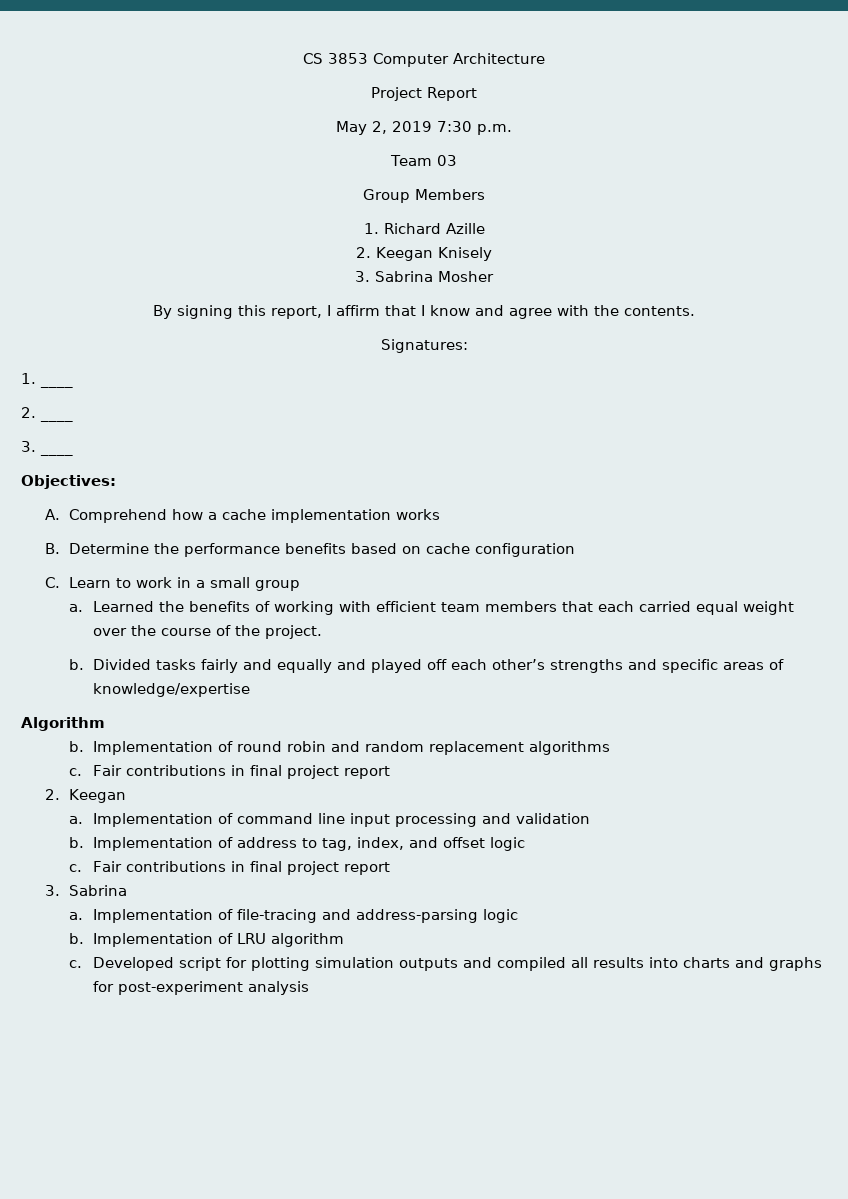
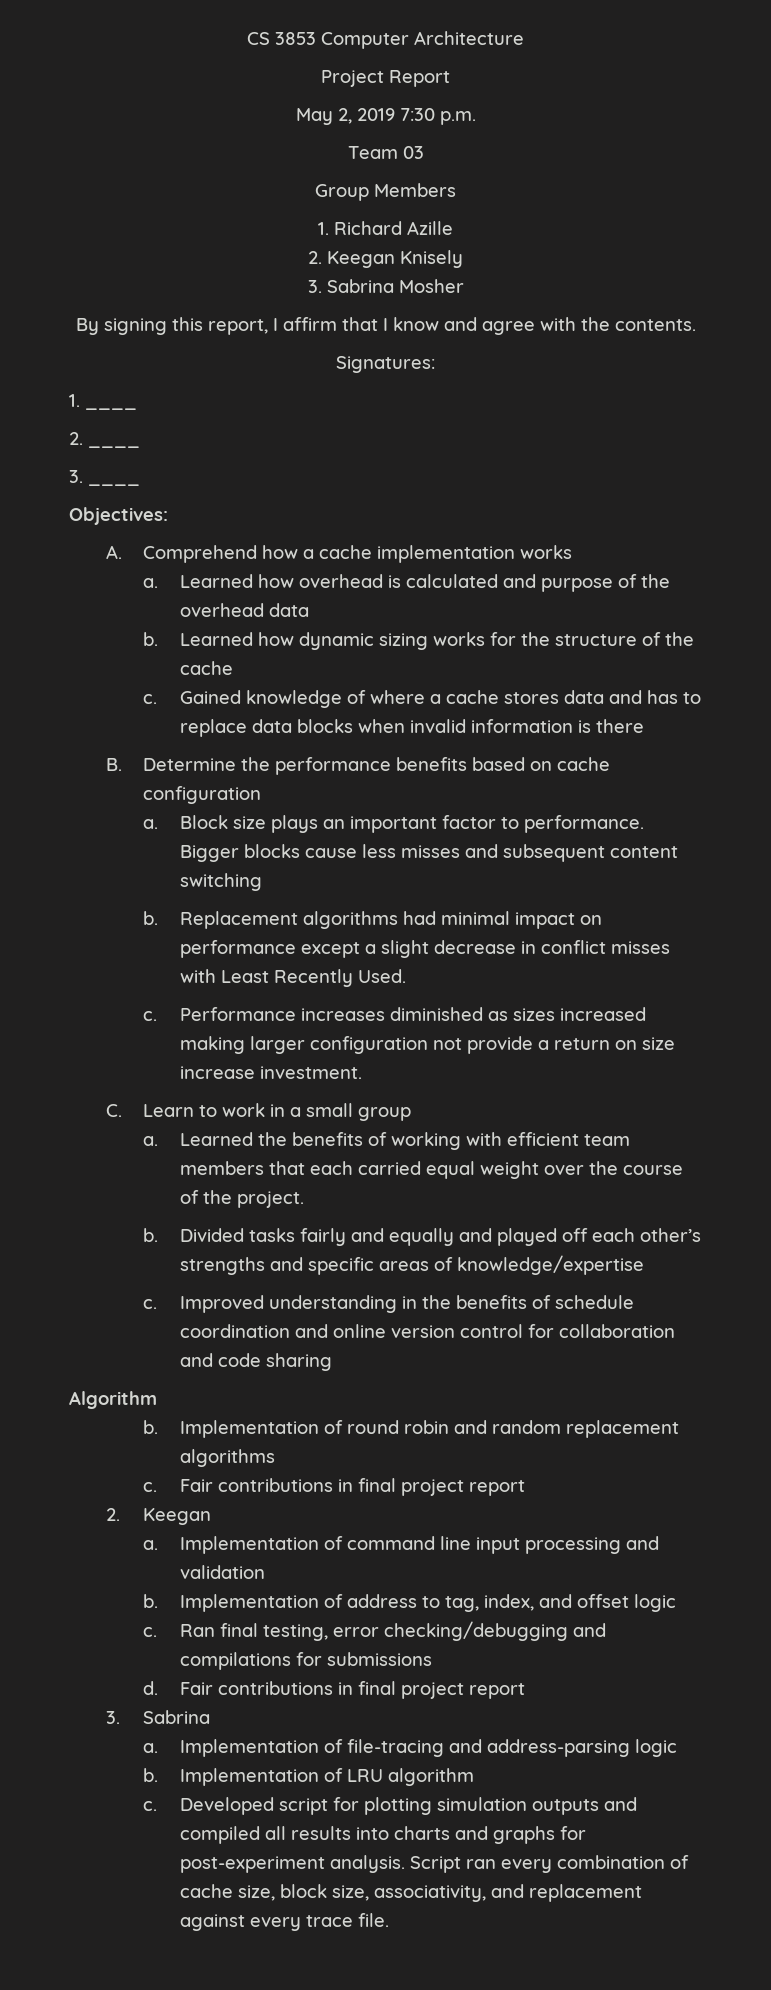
(440, 514) none -> [142,574,670,592] [179,603,309,617] [142,632,694,650] [179,661,233,675] [142,690,701,708] [179,719,644,737] // a. Learned how overhead is calculated and purpose of the overhead data // b. Learned how dynamic sizing works for the structure of the cache // c. Gained knowledge of where a cache stores data and has to replace data blocks when invalid information is there
(575, 550) none -> [142,815,644,833] [179,844,678,862] [179,873,262,891] [142,911,602,929] [179,940,670,958] [179,969,406,987] [142,1007,646,1021] [179,1036,675,1054] [179,1066,362,1079] // a. Block size plays an important factor to performance. Bigger blocks cause less misses and subsequent content switching // b. Replacement algorithms had minimal impact on performance except a slight decrease in conflict misses with Least Recently Used. // c. Performance increases diminished as sizes increased making larger configuration not provide a return on size increase investment.
(250, 690) none -> [142,1295,634,1313] [179,1324,675,1338] [179,1353,332,1371] // c. Improved understanding in the benefits of schedule coordination and online version control for collaboration and code sharing
(82, 868) none -> [179,1621,606,1641] [179,1652,432,1670] [142,1681,158,1695] Ran final testing, error checking/debugging and compilations for submissions // d.
[247,981,309,995] analysis -> [329,1855,689,1873] [179,1884,642,1902] [179,1913,389,1931] analysis. Script ran every combination of cache size, block size, associativity, and replacement against every trace file.

